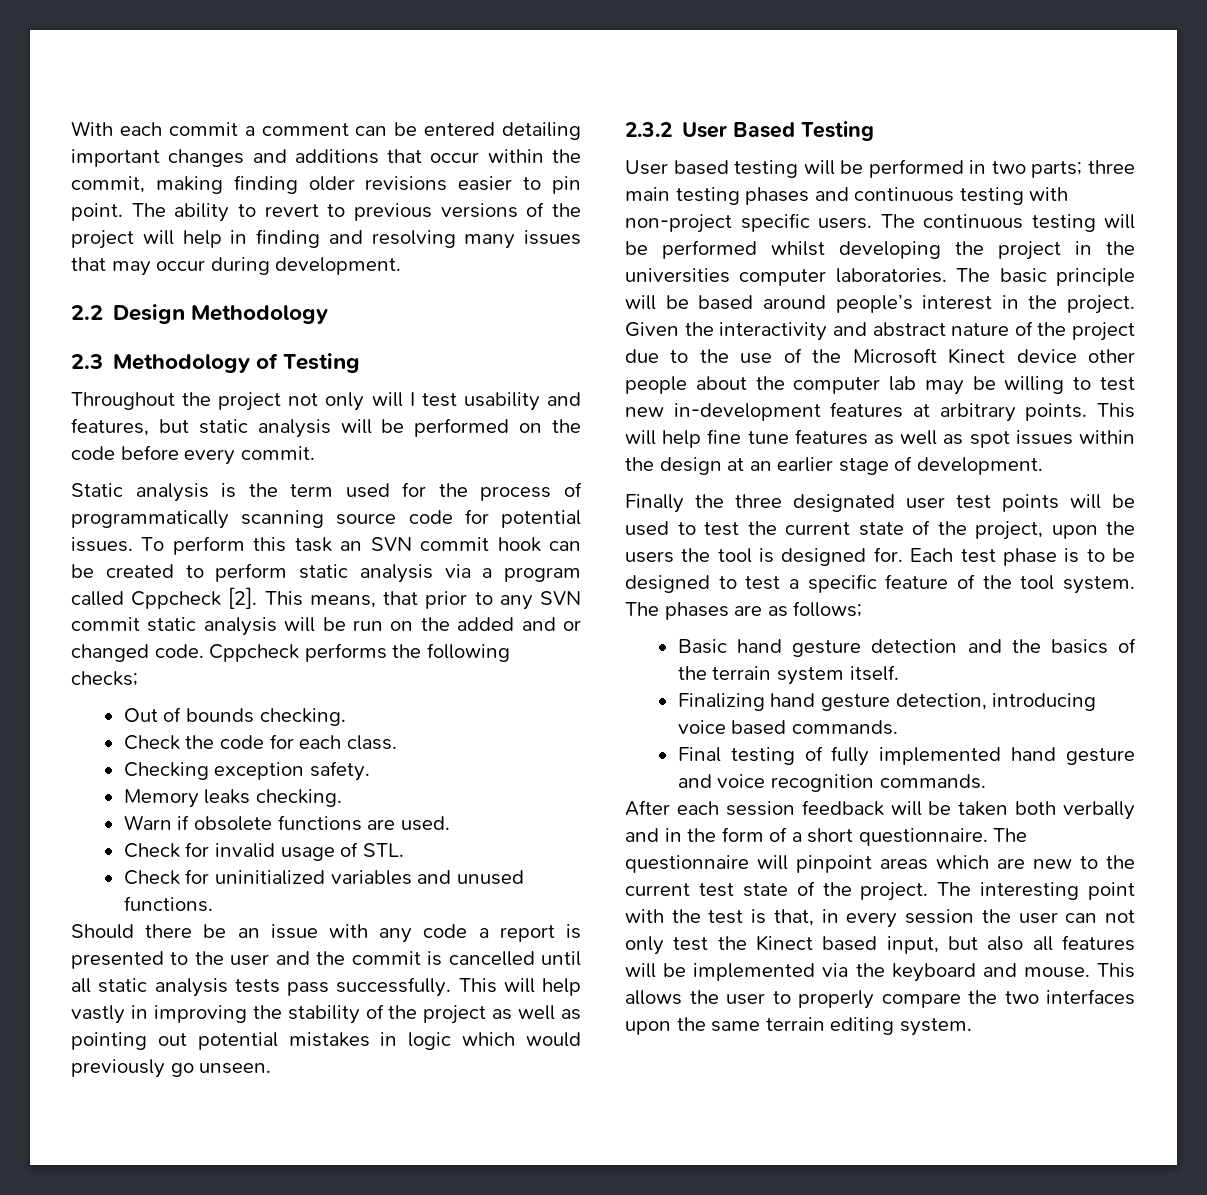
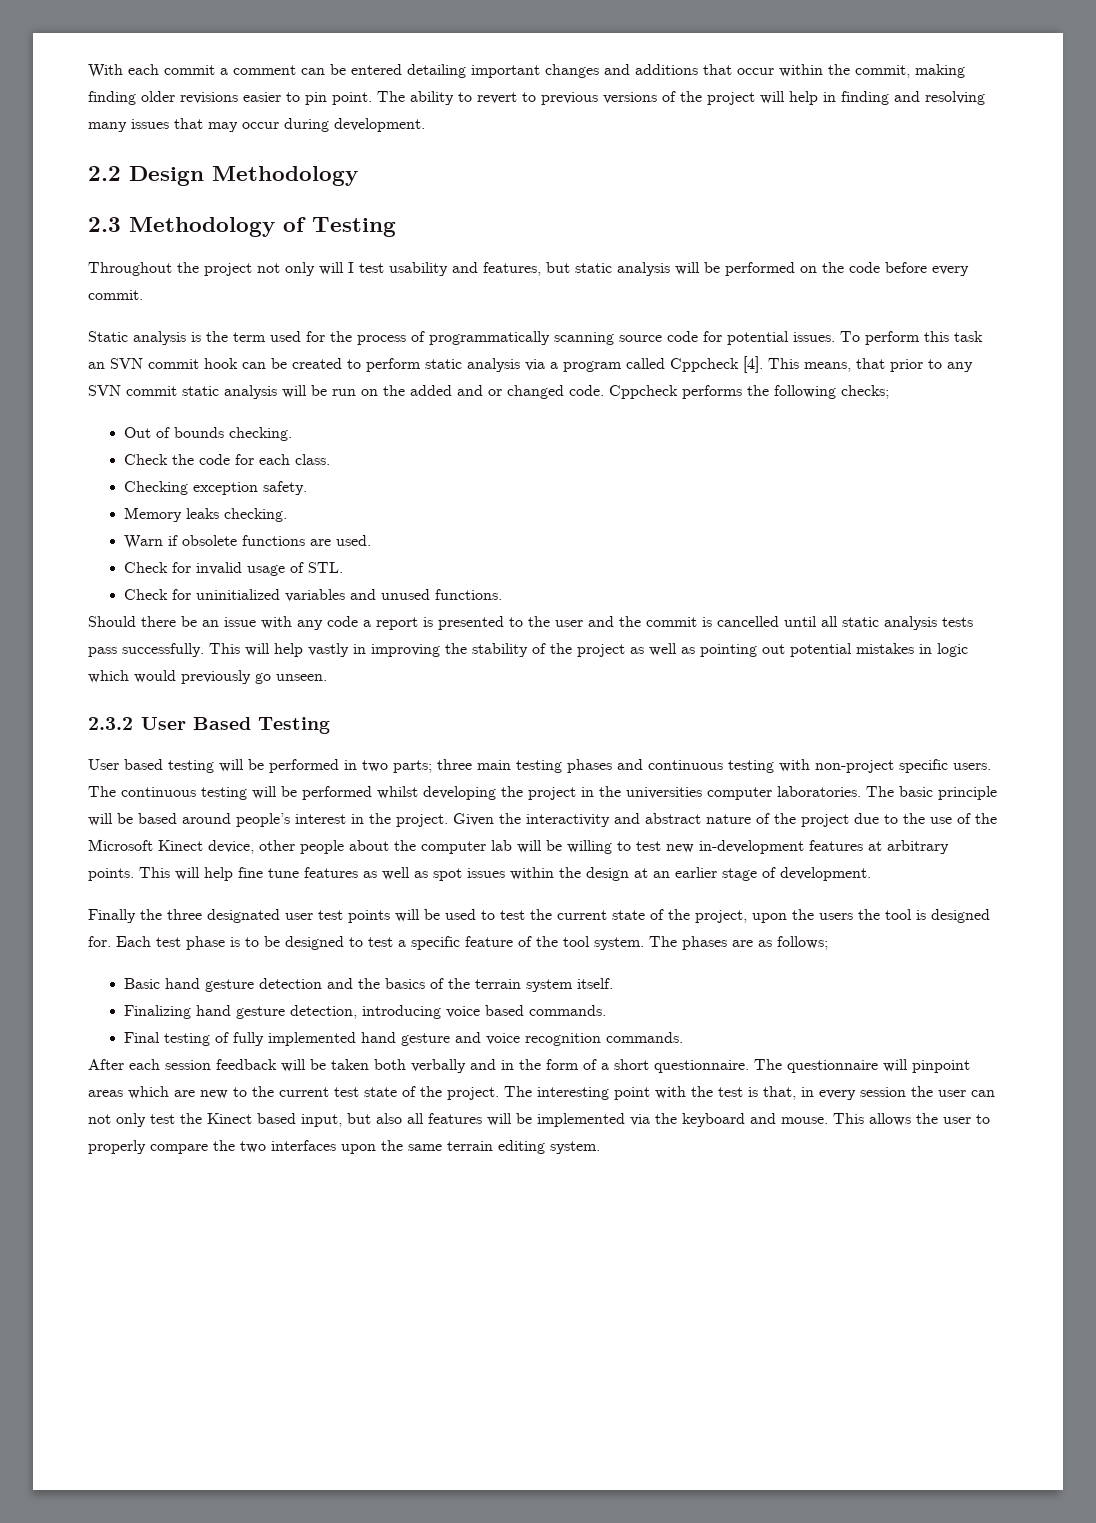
[228,587,258,609] [2]. -> [743,356,763,373] [4].
[1016,349,1077,363] device -> [208,840,254,854] device,
[924,380,964,395] may -> [517,840,542,853] will

